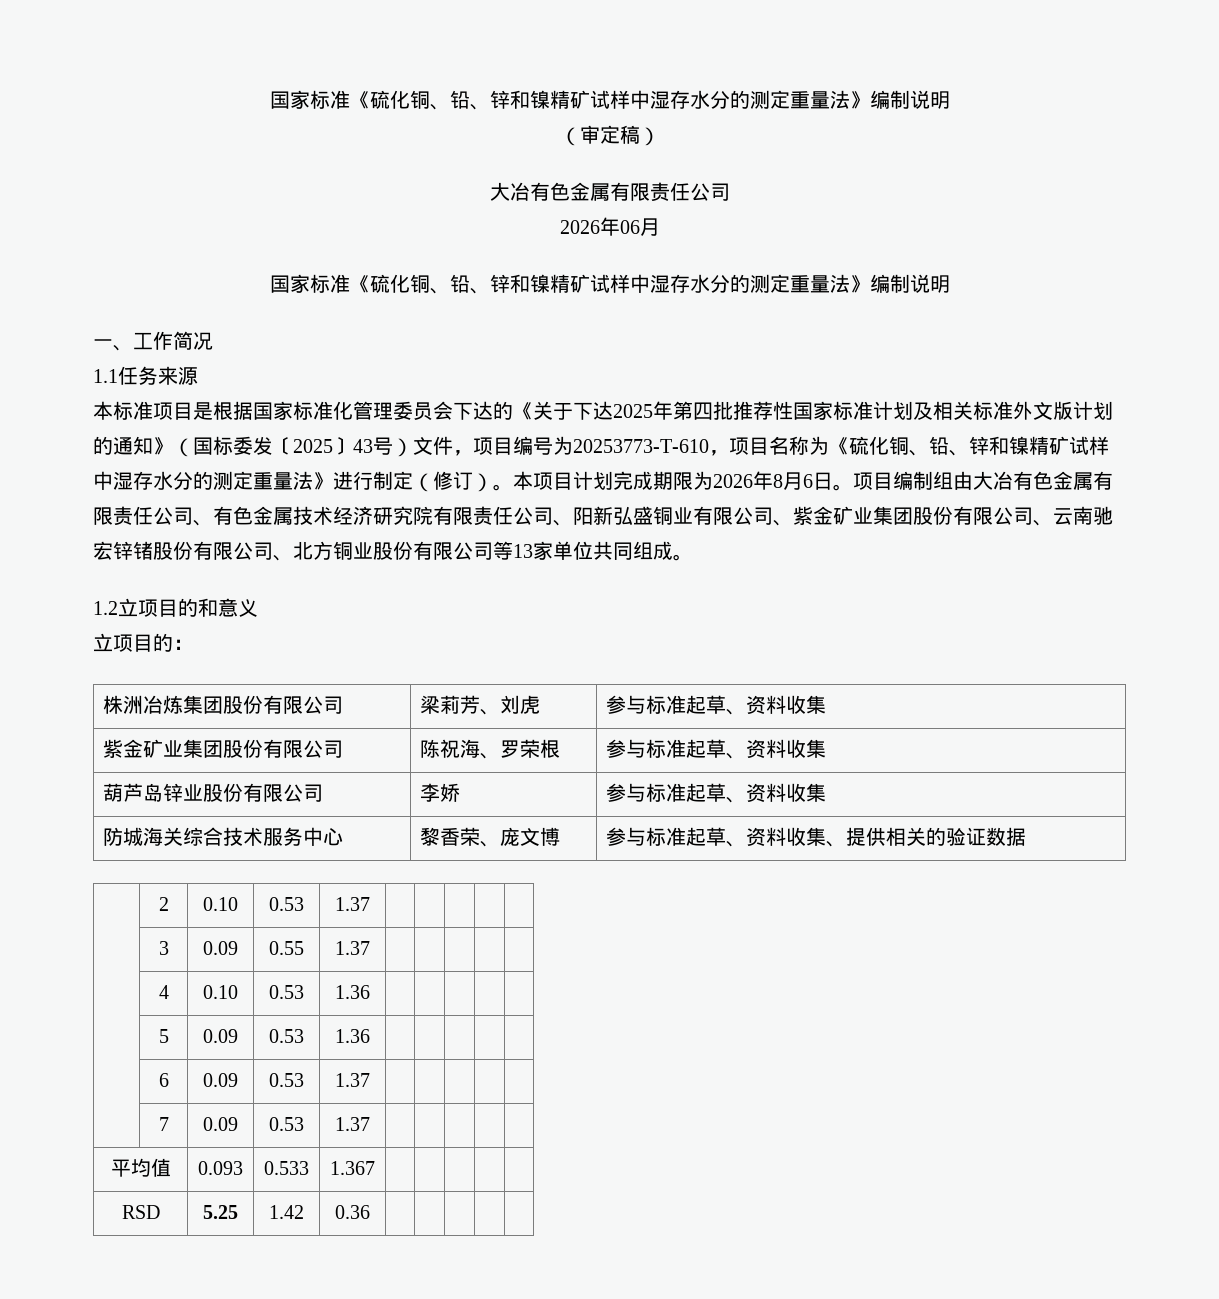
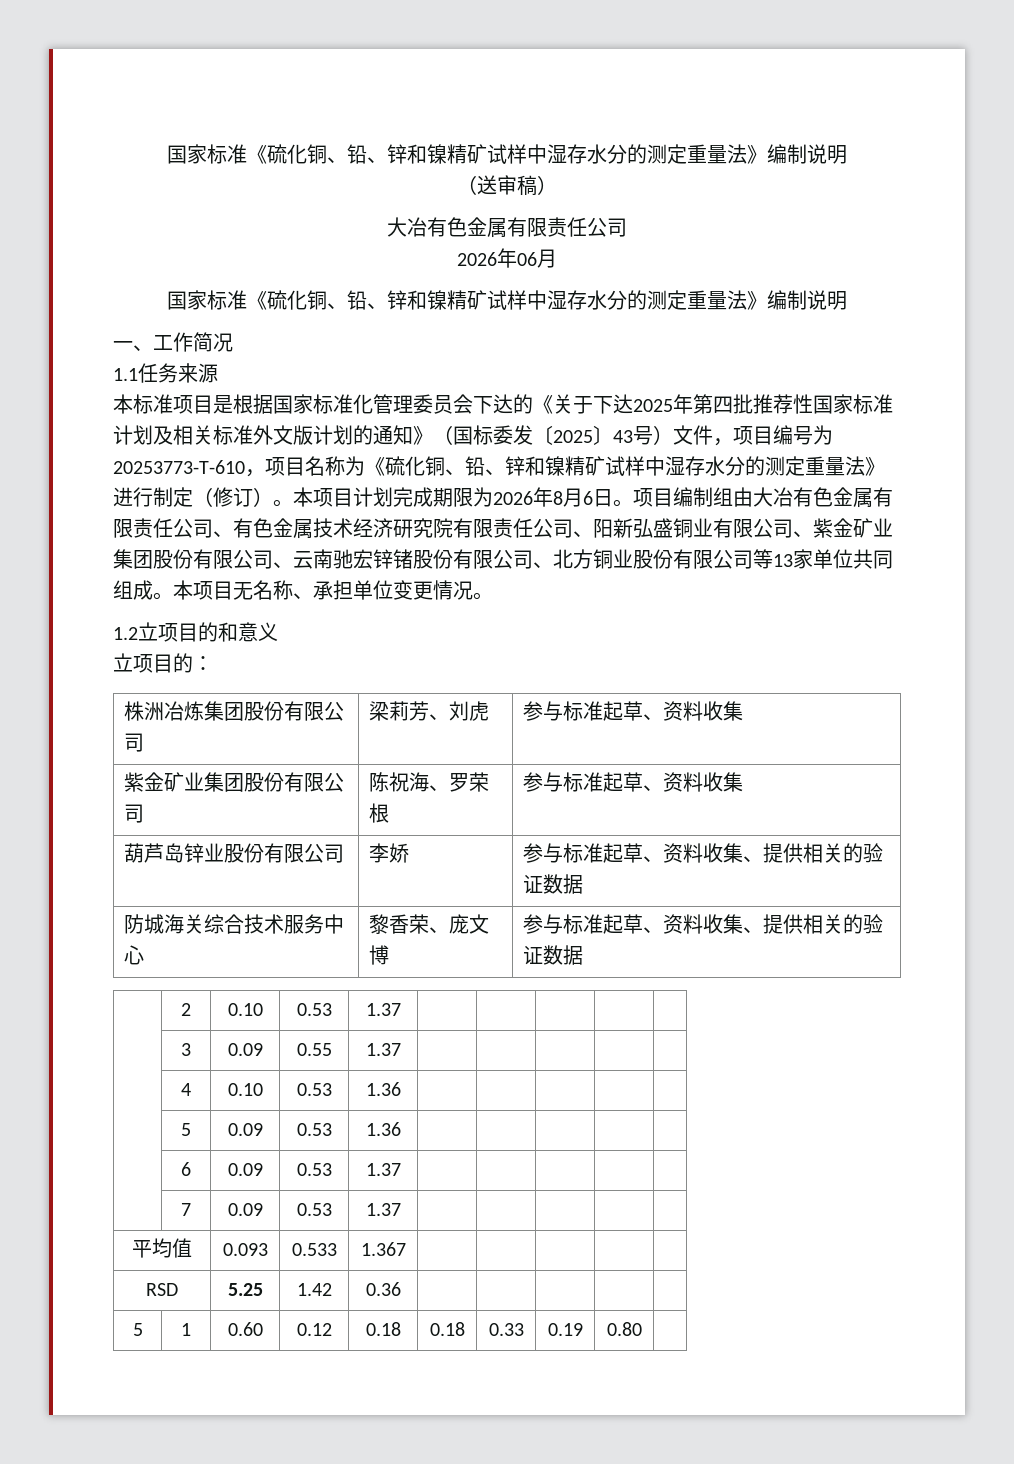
[579,125,620,144] 审定 -> [477,175,517,195] 送审
(693, 557) none -> [173,580,493,600] 本项目无名称、承担单位变更情况。
(826, 792) none -> [743,843,884,863] [523,874,584,894] 、提供相关的验证数据
(370, 1212) none -> [132,1323,143,1336] [181,1323,191,1336] [227,1322,263,1336] [296,1323,332,1336] [365,1322,401,1336] [429,1322,465,1336] [488,1323,524,1336] [547,1323,583,1336] [606,1322,642,1336] // 5 | 1 | 0.60 | 0.12 | 0.18 | 0.18 | 0.33 | 0.19 | 0.80 |

